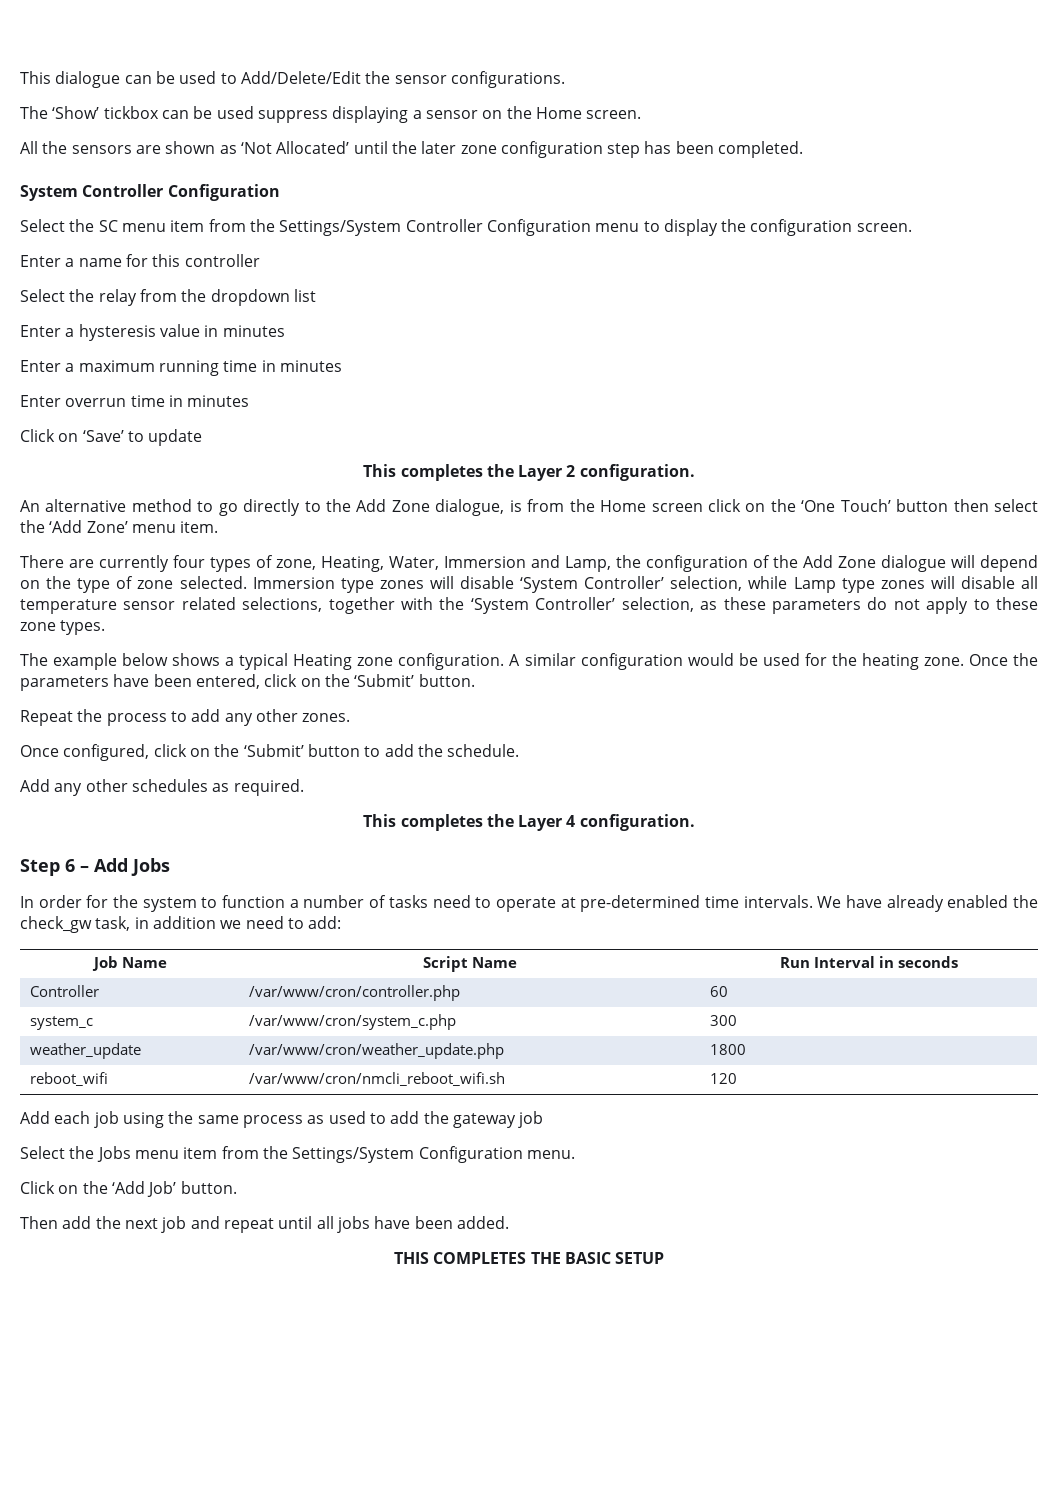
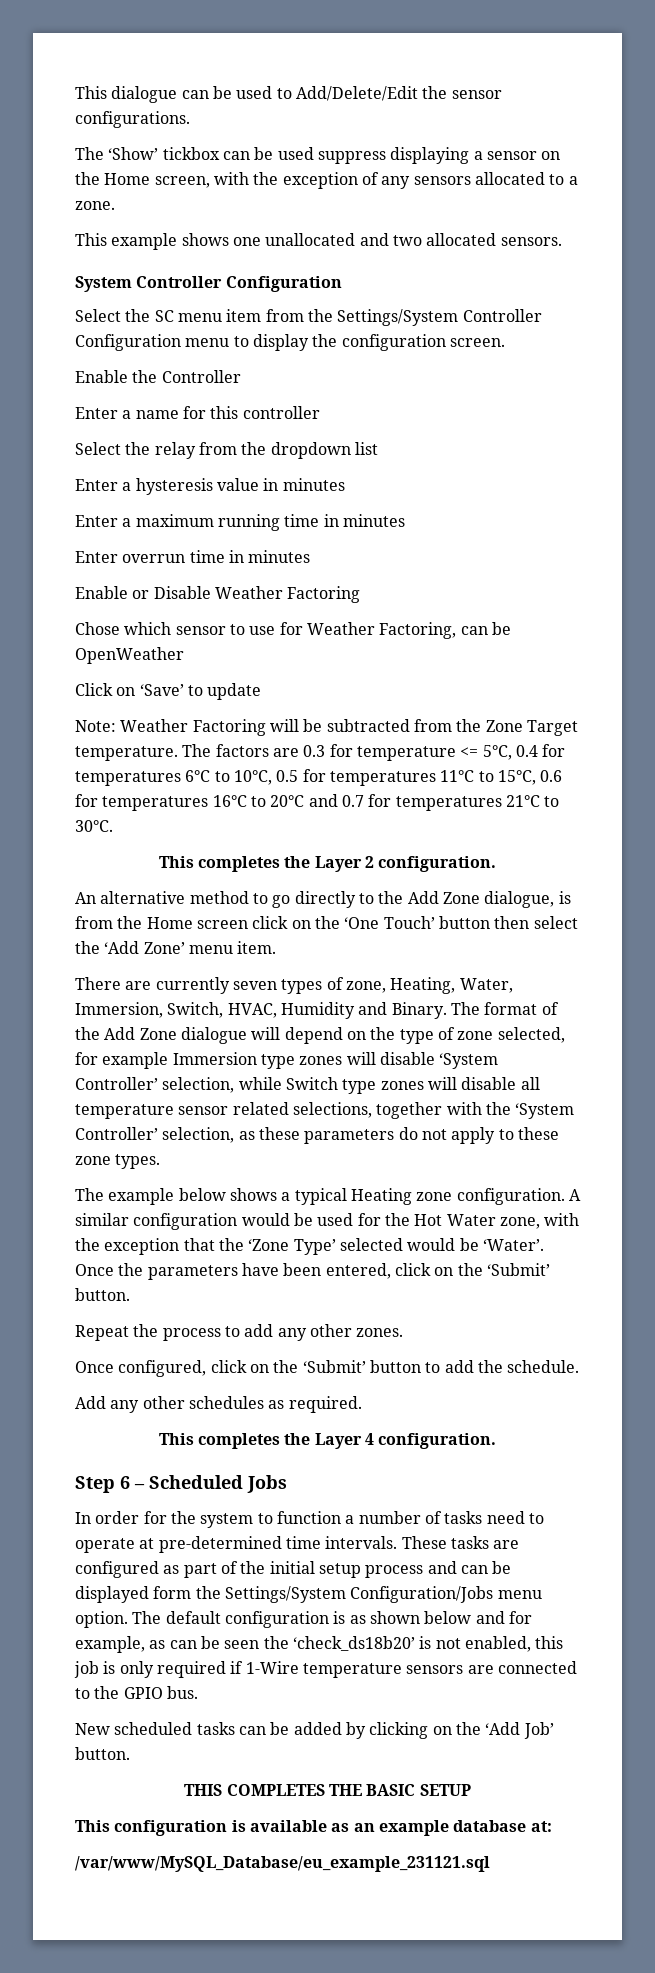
[586,110,642,119] [20,141,804,158] screen. // All the sensors are shown as ‘Not Allocated’ until the later zone configuration step has been completed. -> [154,172,578,189] [75,201,115,210] [75,233,562,250] screen, with the exception of any sensors allocated to a zone. // This example shows one unallocated and two allocated sensors.
(912, 227) none -> [75,370,241,383] // Enable the Controller
(250, 401) none -> [75,586,361,603] [75,622,511,639] [75,647,184,664] // Enable or Disable Weather Factoring // Chose which sensor to use for Weather Factoring, can be OpenWeather
(203, 437) none -> [75,719,578,736] [75,744,566,761] [75,769,563,786] [75,794,560,811] [75,820,113,832] // Note: Weather Factoring will be subtracted from the Zone Target temperature. The factors are 0.3 for temperature <= 5°C, 0.4 for temperatures 6°C to 10°C, 0.5 for temperatures 11°C to 15°C, 0.6 for temperatures 16°C to 20°C and 0.7 for temperatures 21°C to 30°C.
[173,555,205,568] four -> [232,981,277,990] seven
[444,555,748,572] Immersion and Lamp, the configuration -> [75,1002,538,1019] Immersion, Switch, HVAC, Humidity and Binary. The format
[179,576,247,589] selected. -> [497,1027,565,1043] [75,1052,169,1069] selected, for example
[793,577,836,593] Lamp -> [285,1077,338,1090] Switch
[861,653,964,670] heating zone. -> [414,1213,580,1229] [75,1238,544,1255] Hot Water zone, with the exception that the ‘Zone Type’ selected would be ‘Water’.
[94,858,128,872] Add -> [149,1475,243,1489] Scheduled
[817,895,1038,912] [20,916,342,933] [91,956,167,971] [423,956,517,972] [780,956,958,968] [30,985,100,997] [249,985,461,1001] [710,986,729,997] [30,1016,94,1030] [249,1014,457,1030] [710,1015,738,1026] [30,1043,142,1059] [249,1043,505,1059] [710,1044,747,1055] [30,1072,109,1086] [249,1072,506,1086] [710,1073,738,1084] [20,1111,544,1128] [20,1146,575,1163] [20,1181,55,1194] We have already enabled the check_gw task, in addition we need to add: // Job Name | Script Name | Run Interval in seconds // Controller | /var/www/cron/controller.php | 60 // system_c | /var/www/cron/system_c.php | 300 // weather_update | /var/www/cron/weather_update.php | 1800 // reboot_wifi | /var/www/cron/nmcli_reboot_wifi.sh | 120 // Add each job using the same process as used to add the gateway job // Select the Jobs menu item from the Settings/System Configuration menu. // Click -> [401,1536,520,1549] [75,1561,512,1578] [75,1586,542,1603] [75,1611,532,1628] [75,1636,564,1653] [74,1661,577,1678] [75,1686,198,1699] [75,1722,429,1739] These tasks are configured as part of the initial setup process and can be displayed form the Settings/System Configuration/Jobs menu option. The default configuration is as shown below and for example, as can be seen the ‘check_ds18b20’ is not enabled, this job is only required if 1-Wire temperature sensors are connected to the GPIO bus. // New scheduled tasks can be added by clicking
[20,1216,509,1233] // Then add the next job and repeat until all jobs have been added. -> (130, 1753) none
(665, 1258) none -> [75,1820,552,1836] [75,1856,490,1872] // This configuration is available as an example database at: // /var/www/MySQL_Database/eu_example_231121.sql

